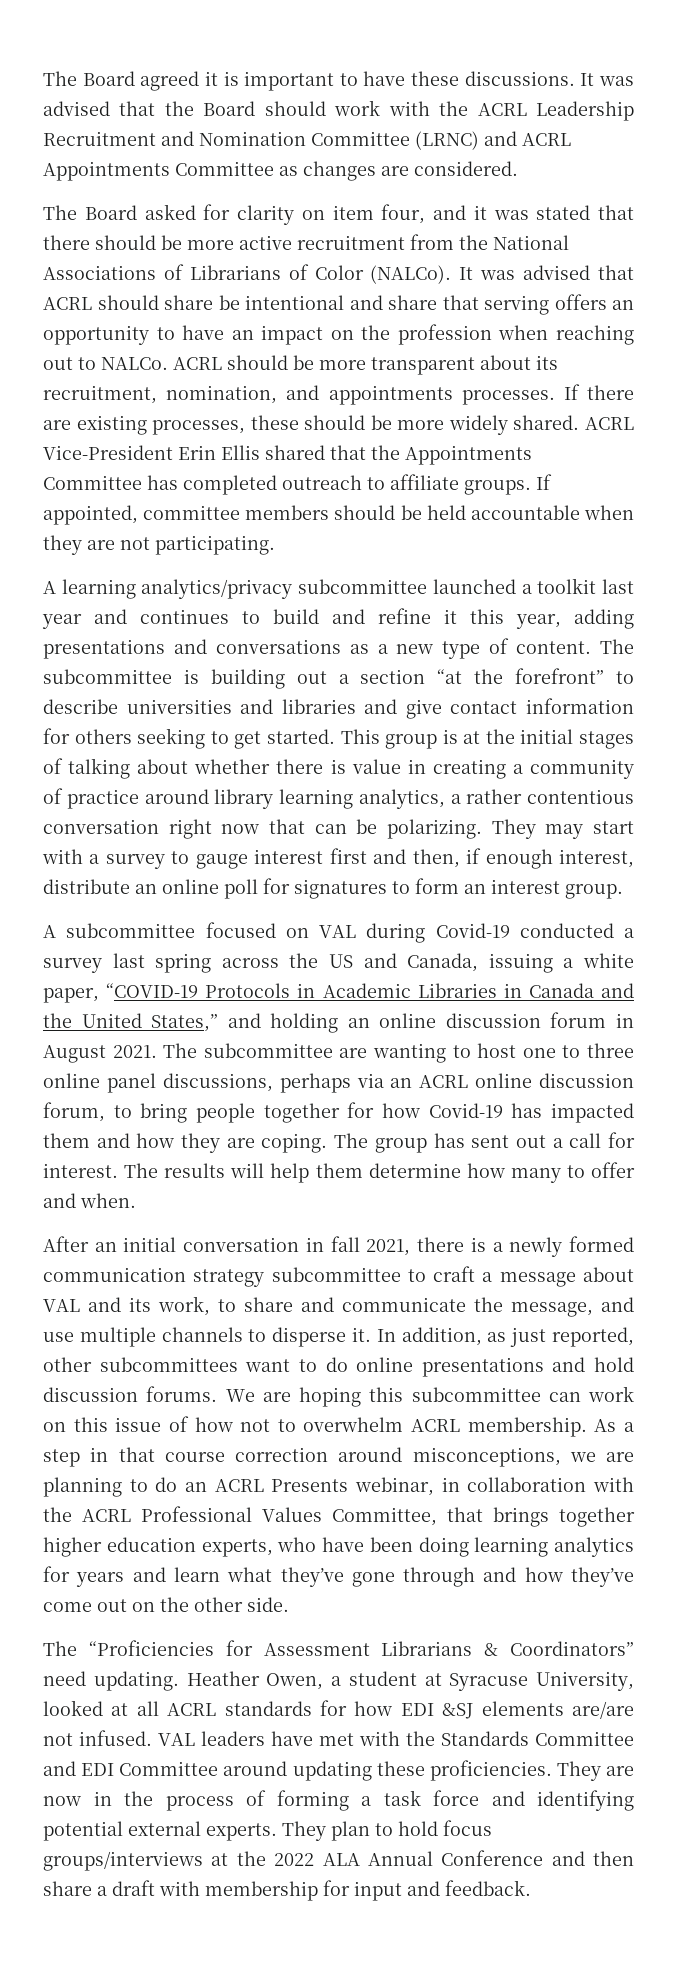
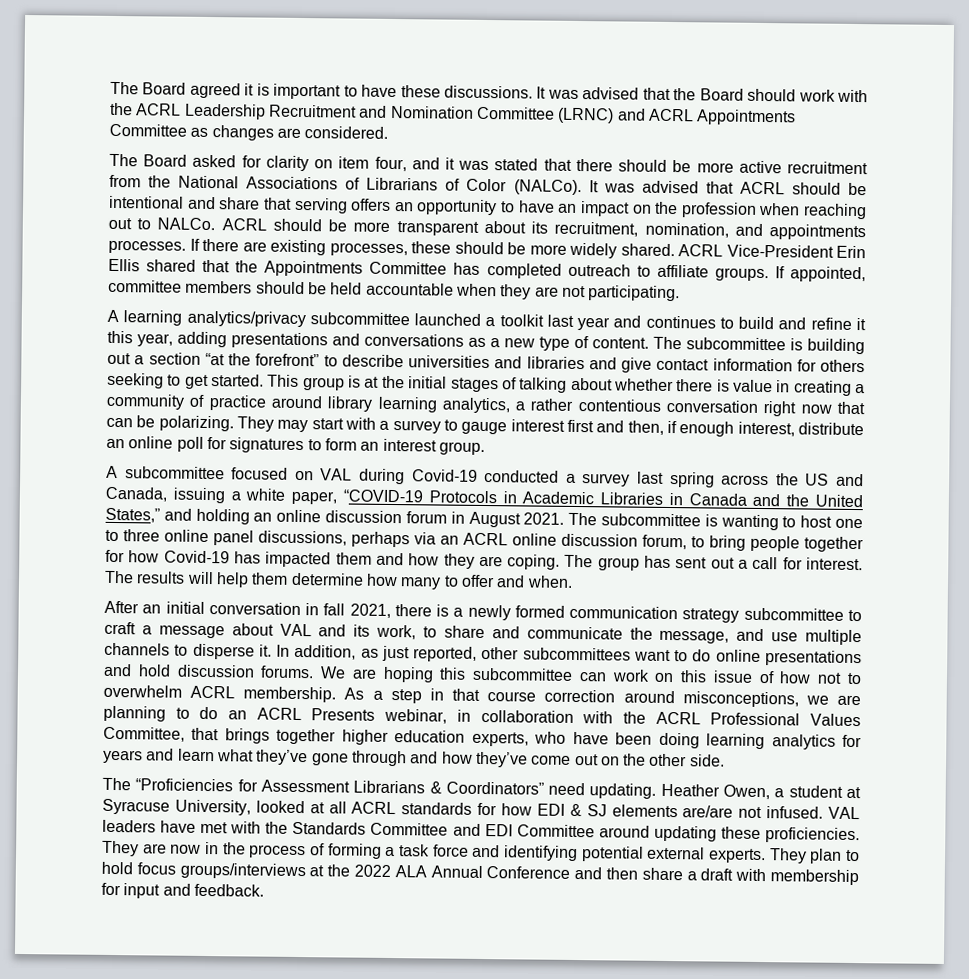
[164,295,213,310] share -> (841, 188) none
[339,1048,368,1058] are -> [704,514,718,527] is
[442,1703,474,1719] &SJ -> [569,803,607,817] & SJ

